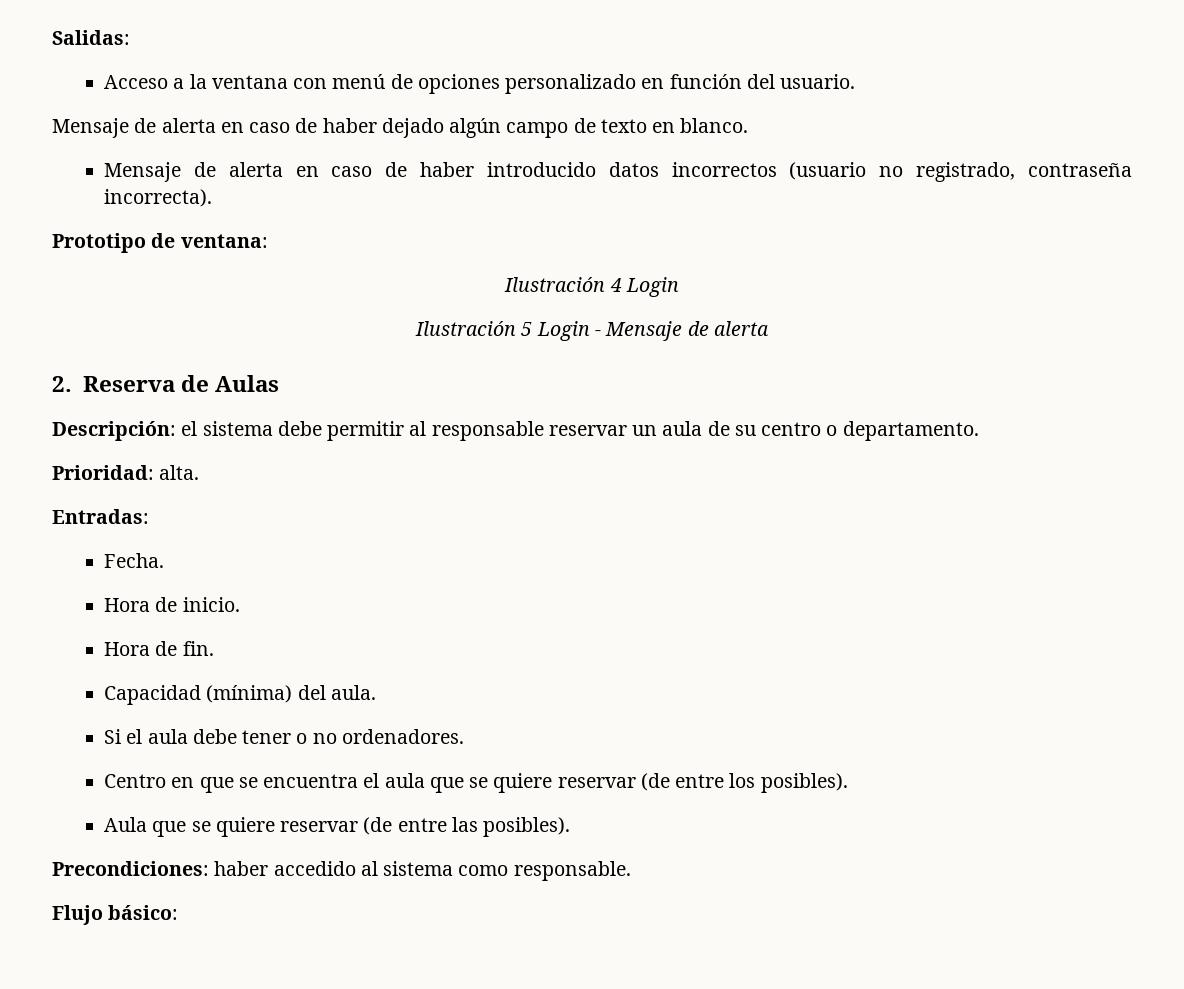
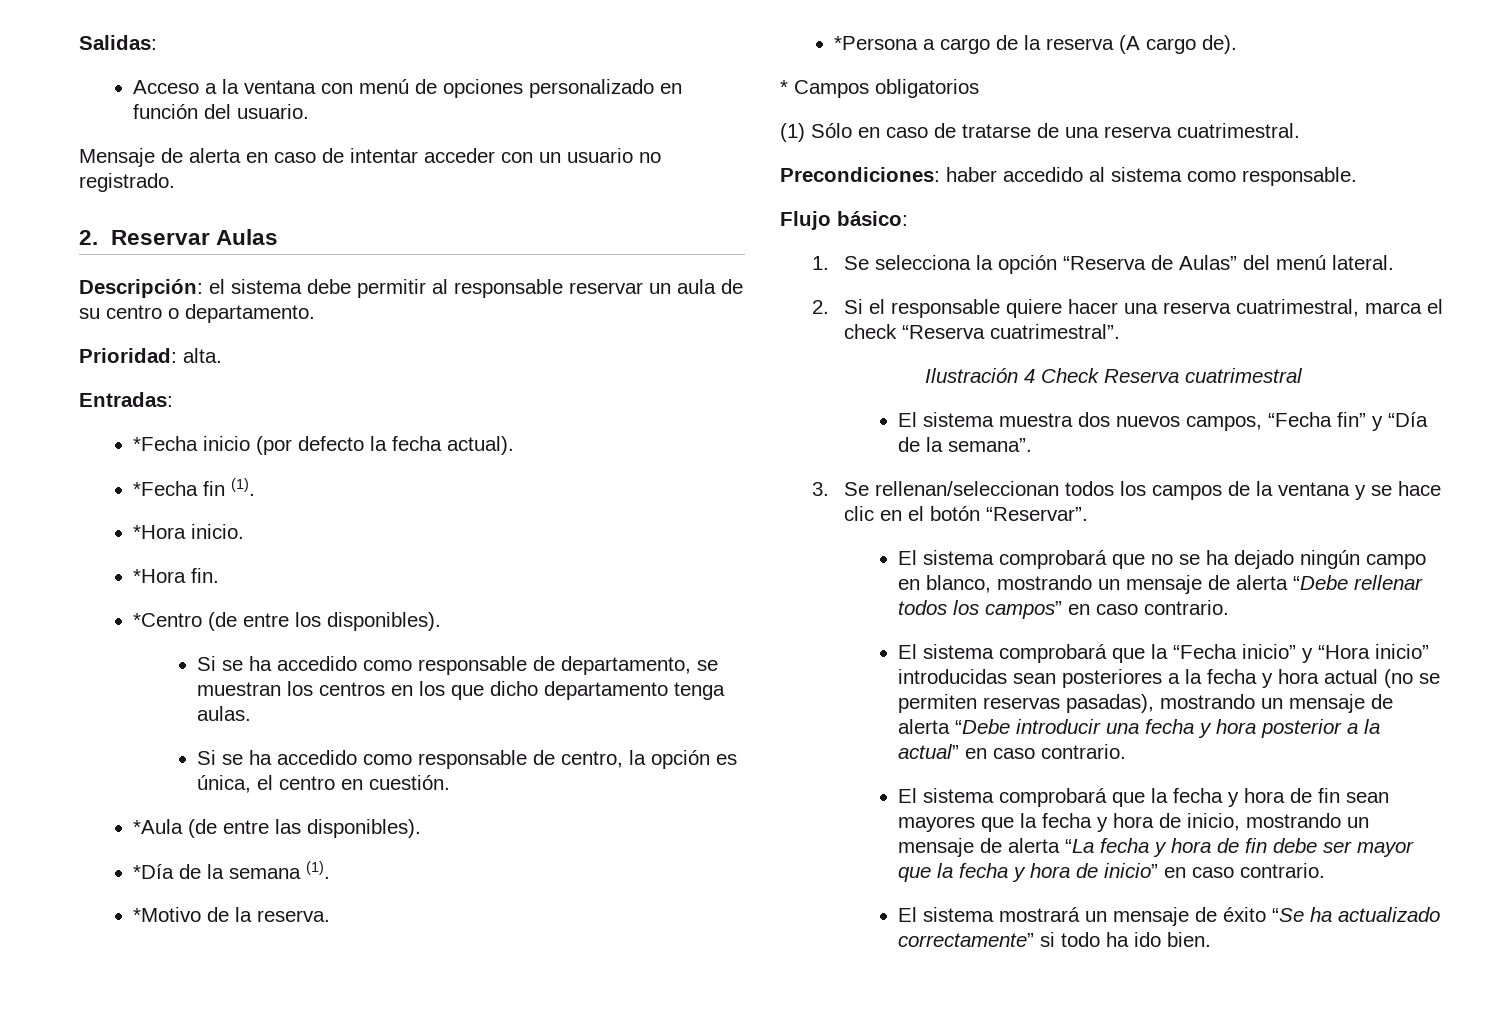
[322,118,749,138] [104,162,1132,182] [104,189,213,207] [52,233,268,253] [504,277,679,297] [415,321,769,341] [52,375,209,392] haber dejado algún campo de texto en blanco. // Mensaje de alerta en caso de haber introducido datos incorrectos (usuario no registrado, contraseña incorrecta). // Prototipo de ventana: // Ilustración 4 Login // Ilustración 5 Login - Mensaje de alerta // 2. Reserva de -> [350,148,661,163] [79,173,175,192] [79,230,210,245] intentar acceder con un usuario no registrado. // 2. Reservar
[104,553,165,568] [104,597,178,612] Fecha. // Hora de -> [133,436,515,455] [133,478,256,496] [133,525,187,539] *Fecha inicio (por defecto la fecha actual). // *Fecha fin (1). // *Hora
[104,641,178,656] Hora de -> [133,569,187,583] *Hora
[104,685,376,705] [104,729,464,744] [104,773,848,793] [104,817,571,837] Capacidad (mínima) del aula. // Si el aula debe tener o no ordenadores. // Centro en que se encuentra el aula que se quiere reservar (de entre los posibles). // Aula que se quiere reservar (de entre las posibles). -> [133,612,442,631] [197,656,719,675] [197,681,726,700] [197,706,252,721] [197,750,738,769] [197,775,451,793] [133,819,422,838] [133,861,331,879] [133,907,331,922] [834,35,1238,54] [780,79,979,98] [780,123,1300,142] *Centro (de entre los disponibles). // Si se ha accedido como responsable de departamento, se muestran los centros en los que dicho departamento tenga aulas. // Si se ha accedido como responsable de centro, la opción es única, el centro en cuestión. // *Aula (de entre las disponibles). // *Día de la semana (1). // *Motivo de la reserva. // *Persona a cargo de la reserva (A cargo de). // * Campos obligatorios // (1) Sólo en caso de tratarse de una reserva cuatrimestral.
(179, 912) none -> [811,255,1394,274] [811,299,1443,318] [843,324,1120,339] [924,368,1303,383] [898,412,1429,431] [898,437,1033,452] [811,481,1441,500] [843,506,1088,521] [898,550,1427,569] [898,575,1424,594] [898,600,1230,619] [898,644,1430,663] [898,669,1441,688] [898,694,1394,713] [898,719,1381,738] [898,744,1127,759] [898,788,1390,807] [898,813,1370,832] [898,838,1415,857] [898,863,1326,882] [898,907,1441,926] [898,932,1212,947] // 1. Se selecciona la opción “Reserva de Aulas” del menú lateral. // 2. Si el responsable quiere hacer una reserva cuatrimestral, marca el check “Reserva cuatrimestral”. // Ilustración 4 Check Reserva cuatrimestral // El sistema muestra dos nuevos campos, “Fecha fin” y “Día de la semana”. // 3. Se rellenan/seleccionan todos los campos de la ventana y se hace clic en el botón “Reservar”. // El sistema comprobará que no se ha dejado ningún campo en blanco, mostrando un mensaje de alerta “Debe rellenar todos los campos” en caso contrario. // El sistema comprobará que la “Fecha inicio” y “Hora inicio” introducidas sean posteriores a la fecha y hora actual (no se permiten reservas pasadas), mostrando un mensaje de alerta “Debe introducir una fecha y hora posterior a la actual” en caso contrario. // El sistema comprobará que la fecha y hora de fin sean mayores que la fecha y hora de inicio, mostrando un mensaje de alerta “La fecha y hora de fin debe ser mayor que la fecha y hora de inicio” en caso contrario. // El sistema mostrará un mensaje de éxito “Se ha actualizado correctamente” si todo ha ido bien.

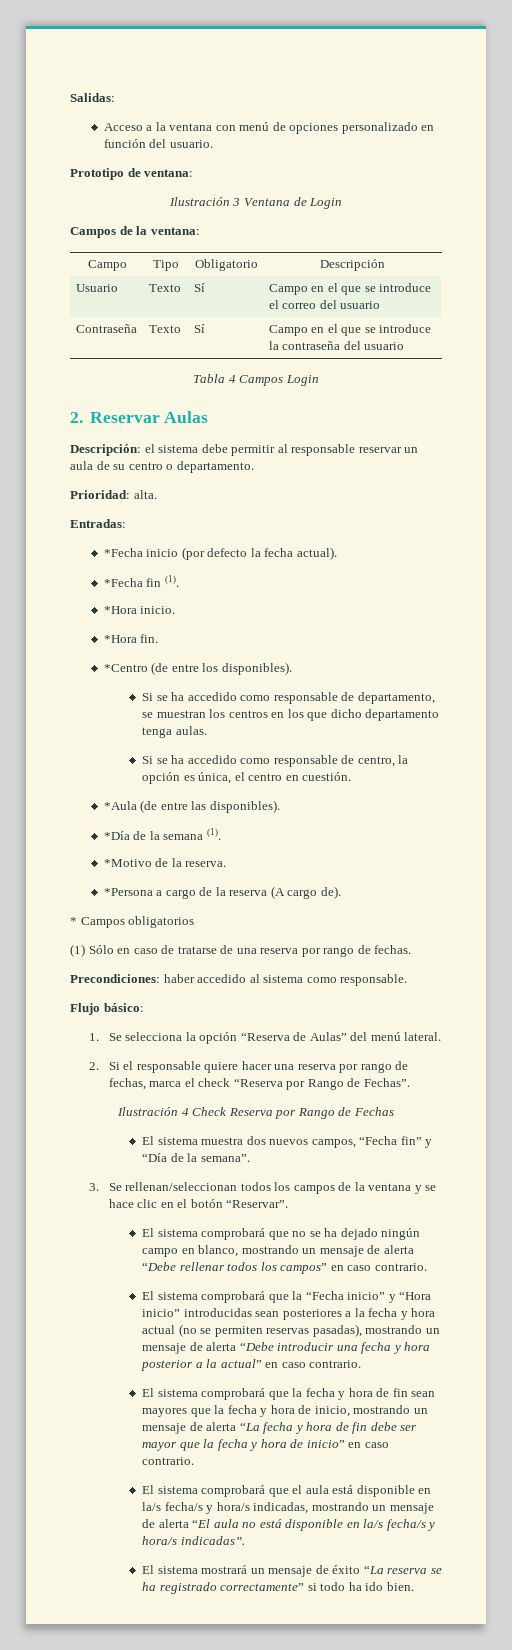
[79,148,661,167] [79,173,175,192] Mensaje de alerta en caso de intentar acceder con un usuario no registrado. -> [70,168,194,180] [168,197,343,209] [70,226,200,238] [87,260,127,271] [153,260,179,271] [194,259,258,271] [320,259,385,271] [75,284,118,292] [148,284,181,292] [193,283,205,292] [268,283,432,295] [268,300,381,309] [75,324,137,333] [148,325,181,333] [193,324,205,333] [268,324,432,336] [268,341,405,350] [193,374,319,386] Prototipo de ventana: // Ilustración 3 Ventana de Login // Campos de la ventana: // Campo | Tipo | Obligatorio | Descripción // Usuario | Texto | Sí | Campo en el que se introduce el correo del usuario // Contraseña | Texto | Sí | Campo en el que se introduce la contraseña del usuario // Tabla 4 Campos Login
[1177,123,1300,138] cuatrimestral. -> [301,945,412,957] por rango de fechas.
[1235,299,1443,317] [843,324,1120,339] cuatrimestral, marca el check “Reserva cuatrimestral”. -> [339,1061,409,1073] [108,1078,410,1090] por rango de fechas, marca el check “Reserva por Rango de Fechas”.
[1184,368,1303,383] cuatrimestral -> [275,1107,394,1119] por Rango de Fechas
(1326, 870) none -> [142,1485,432,1497] [142,1502,434,1514] [142,1519,436,1531] [142,1536,245,1545] // El sistema comprobará que el aula está disponible en la/s fecha/s y hora/s indicadas, mostrando un mensaje de alerta “El aula no está disponible en la/s fecha/s y hora/s indicadas”.
[1272,907,1441,922] “Se ha actualizado -> [363,1565,442,1574] [142,1582,217,1594] “La reserva se ha registrado

